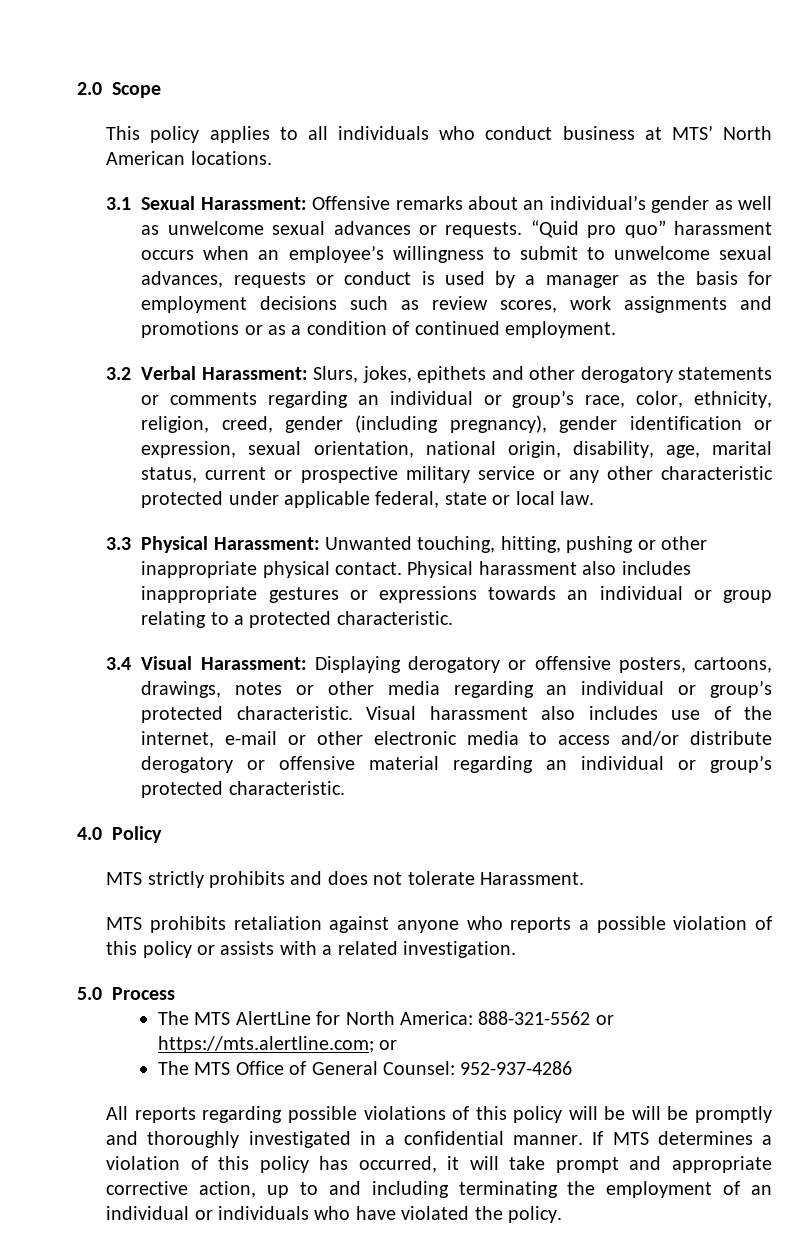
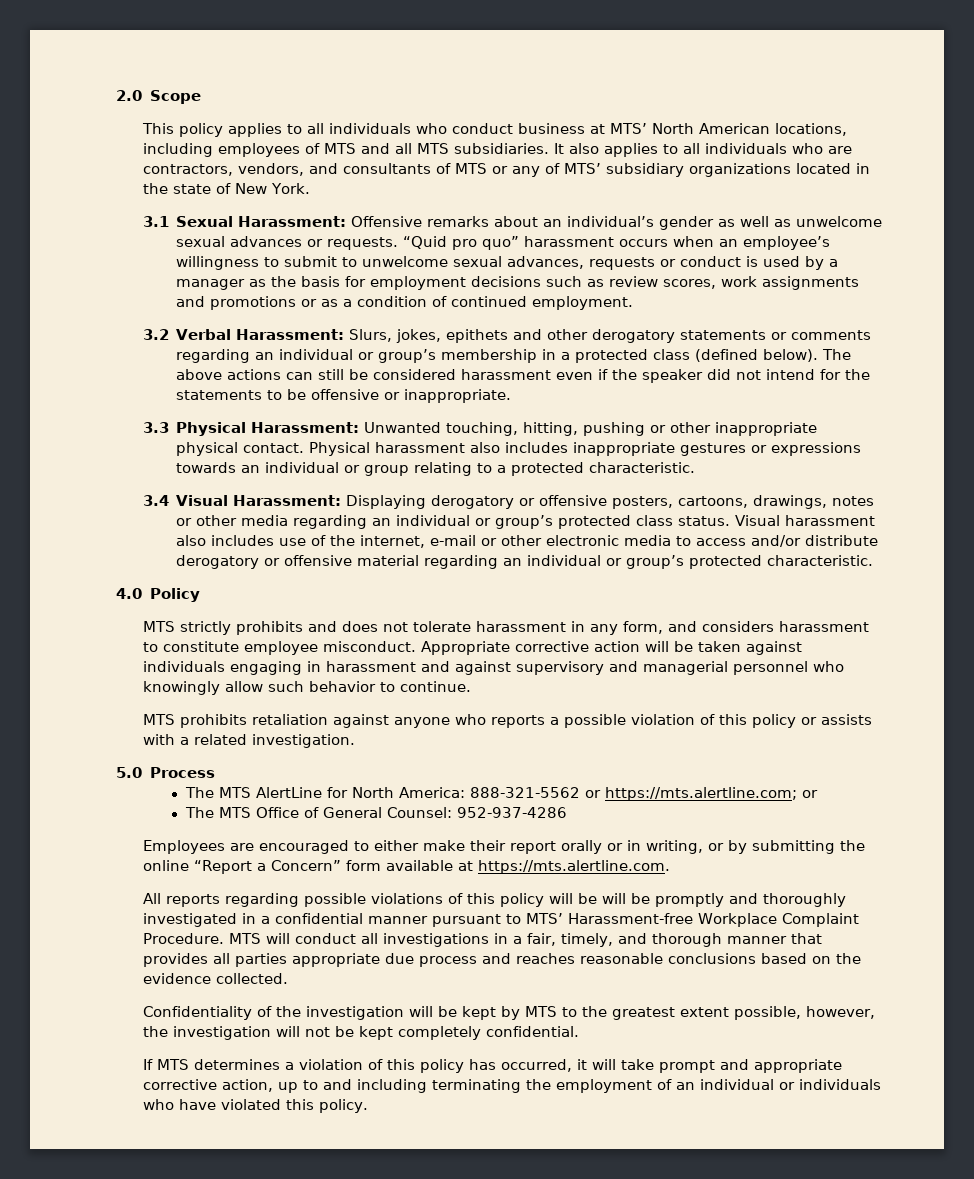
[190,151,272,165] locations. -> [774,123,847,136] [142,143,852,157] [142,163,870,177] [142,183,310,194] locations, including employees of MTS and all MTS subsidiaries. It also applies to all individuals who are contractors, vendors, and consultants of MTS or any of MTS’ subsidiary organizations located in the state of New York.
[585,391,772,408] [141,415,772,433] [141,441,772,458] [141,466,774,483] [141,491,595,508] race, color, ethnicity, religion, creed, gender (including pregnancy), gender identification or expression, sexual orientation, national origin, disability, age, marital status, current or prospective military service or any other characteristic protected under applicable federal, state or local law. -> [441,349,852,363] [176,369,871,383] [176,389,512,403] membership in a protected class (defined below). The above actions can still be considered harassment even if the speaker did not intend for the statements to be offensive or inappropriate.
[236,706,353,720] characteristic. -> [636,515,731,526] class status.
[480,872,585,885] Harassment. -> [475,621,869,635] [142,641,802,655] [142,661,844,675] [142,681,471,695] harassment in any form, and considers harassment to constitute employee misconduct. Appropriate corrective action will be taken against individuals engaging in harassment and against supervisory and managerial personnel who knowingly allow such behavior to continue.
(573, 1068) none -> [142,840,865,854] [142,860,670,874] // Employees are encouraged to either make their report orally or in writing, or by submitting the online “Report a Concern” form available at https://mts.alertline.com.
[513,1135,584,1145] manner. -> [367,913,859,927] [142,933,822,947] [142,953,861,967] [142,973,288,984] [142,1006,875,1020] [142,1026,579,1040] manner pursuant to MTS’ Harassment-free Workplace Complaint Procedure. MTS will conduct all investigations in a fair, timely, and thorough manner that provides all parties appropriate due process and reaches reasonable conclusions based on the evidence collected. // Confidentiality of the investigation will be kept by MTS to the greatest extent possible, however, the investigation will not be kept completely confidential. //
[474,1206,503,1220] the -> [285,1099,314,1110] this

